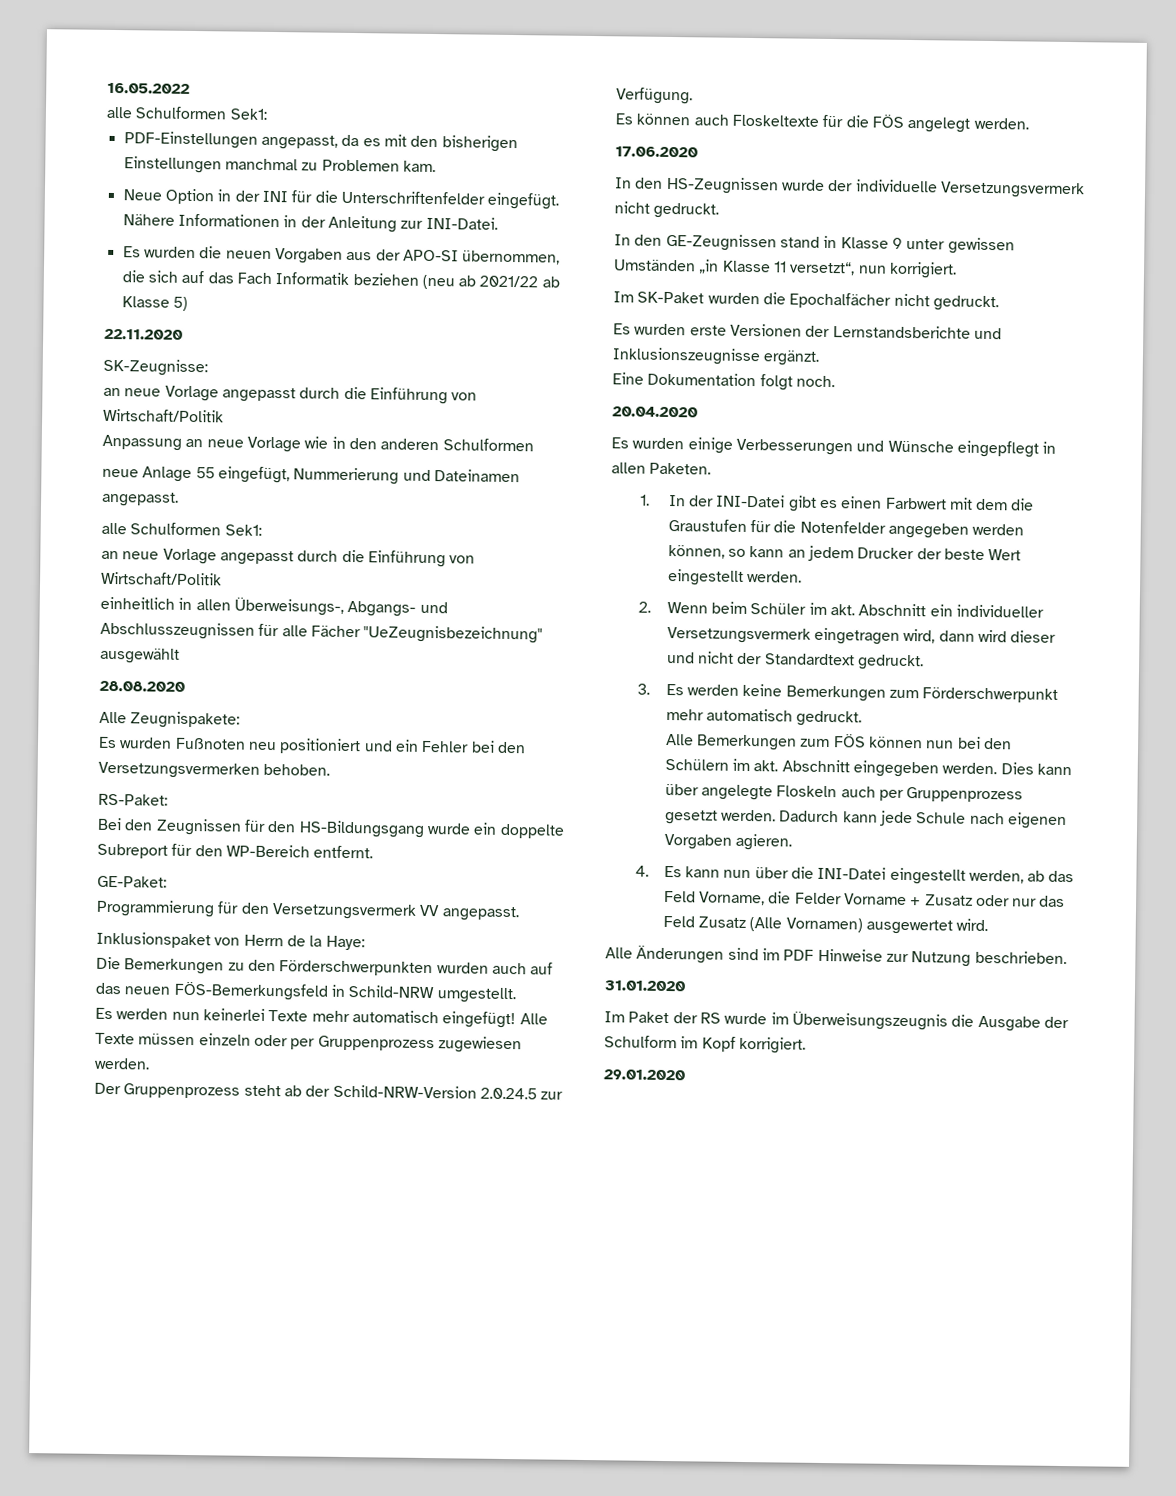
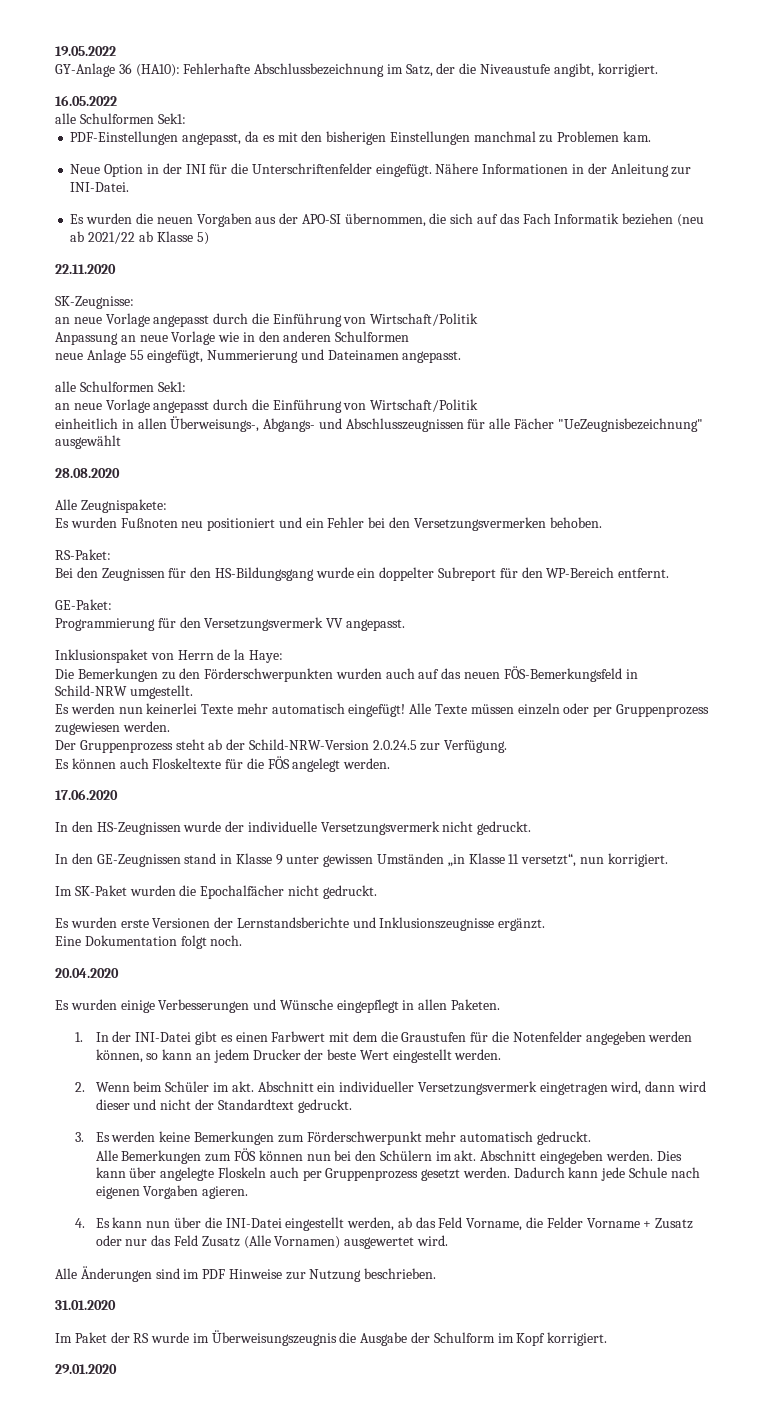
(107, 88) none -> [55,46,116,56] [55,63,658,77] 19.05.2022 // GY-Anlage 36 (HA10): Fehlerhafte Abschlussbezeichnung im Satz, der die Niveaustufe angibt, korrigiert. //
[499,823,565,839] doppelte -> [379,567,435,581] doppelter

